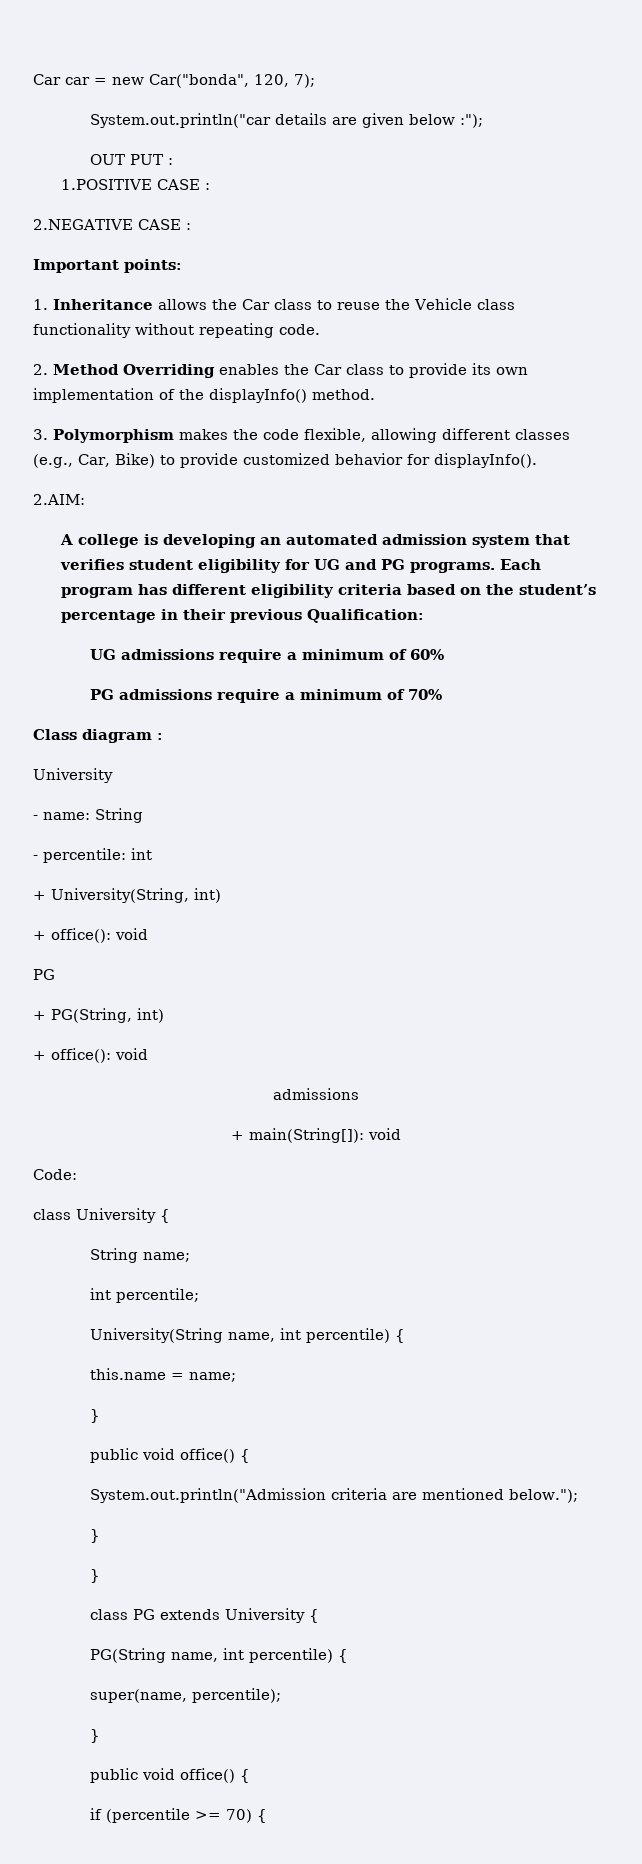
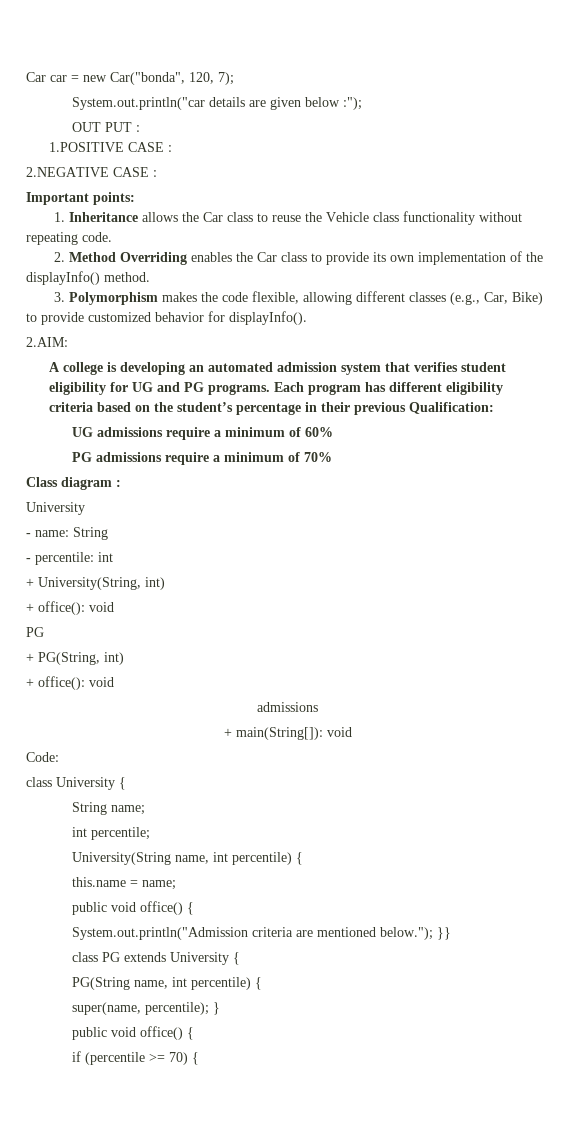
[89,1409,100,1423] // } -> (177, 885) none
[89,1529,100,1543] [89,1569,100,1583] // } // } -> [437,927,452,940] }}
(281, 1695) // -> (210, 1008) none

